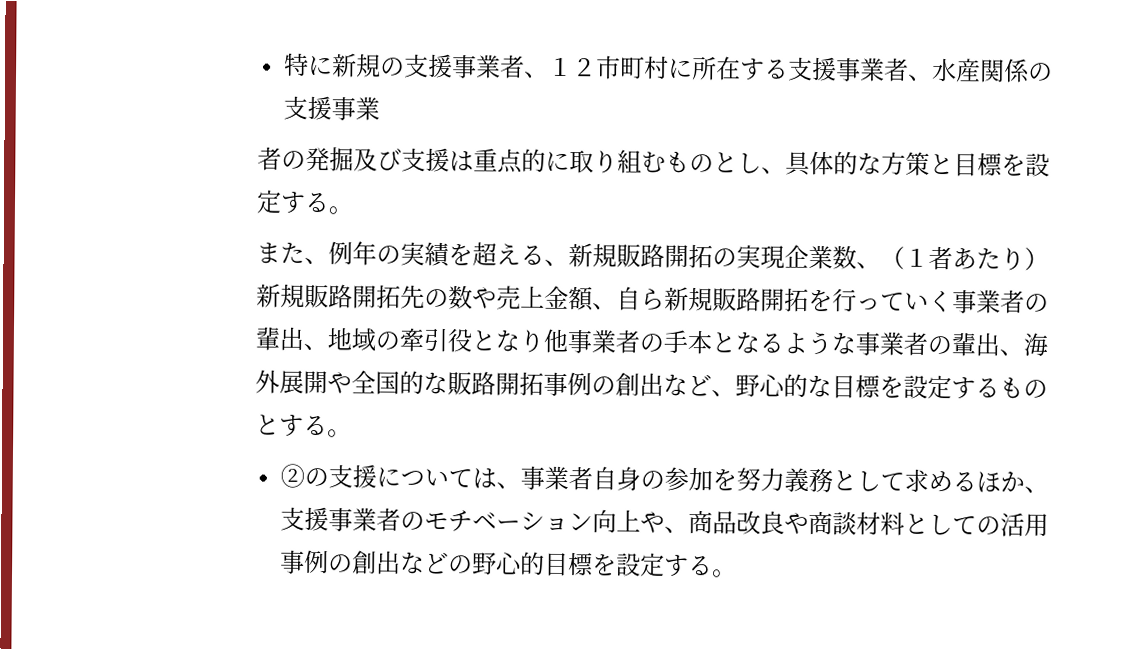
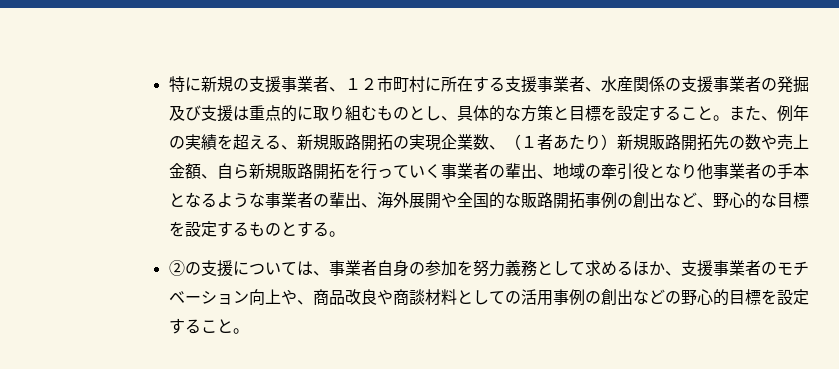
(381, 108) // -> (745, 84) none
[327,206,353,215] 。 // -> [680,106,729,121] こと。
(714, 565) none -> [200,319,233,333] こと

